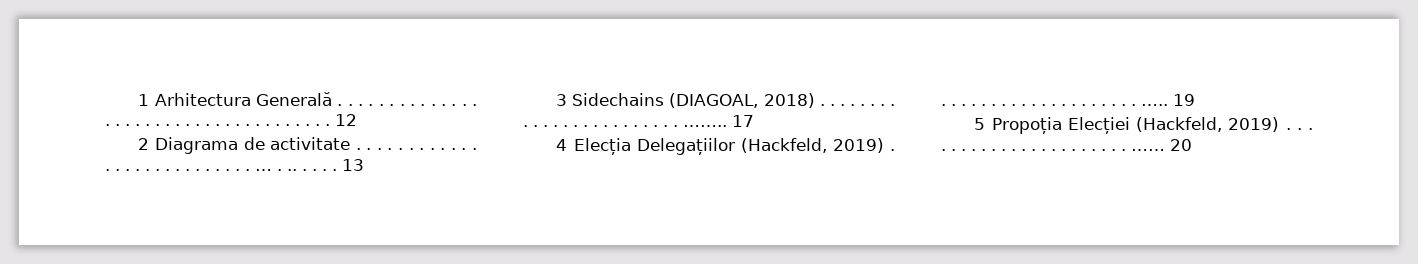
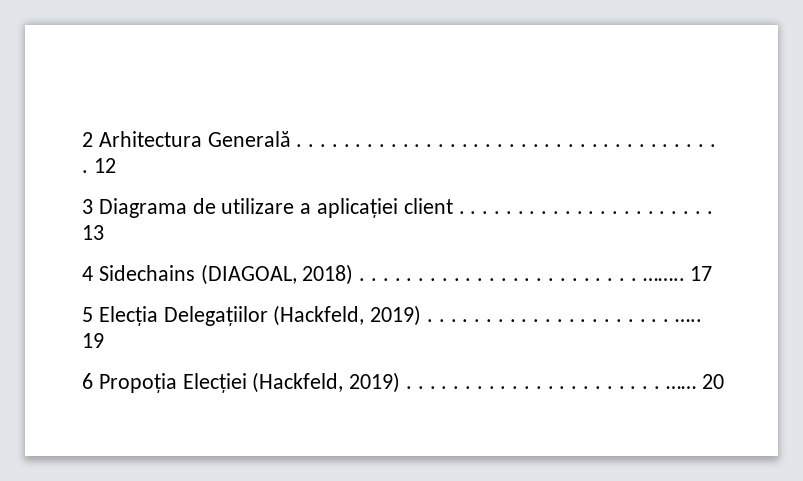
[138,94,150,106] 1 -> [82,132,93,147] 2
[138,138,150,150] 2 -> [82,199,93,214] 3
[270,137,351,150] activitate -> [221,198,453,218] utilizare a aplicației client
[205,169,337,171] . . . . . … . .. . . . . -> (713, 212) none
[556,94,568,106] 3 -> [82,266,93,281] 4
[556,139,568,151] 4 -> [82,307,93,322] 5
[974,118,986,130] 5 -> [82,373,93,389] 6

